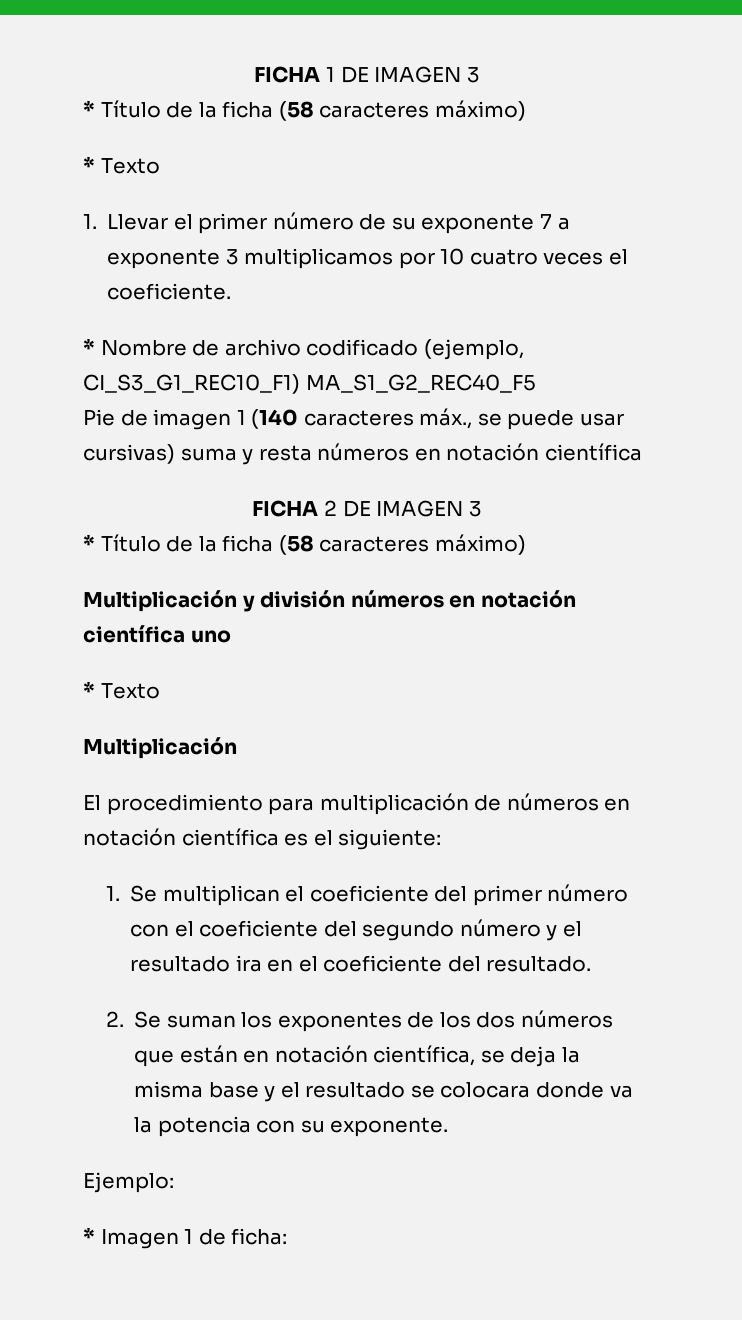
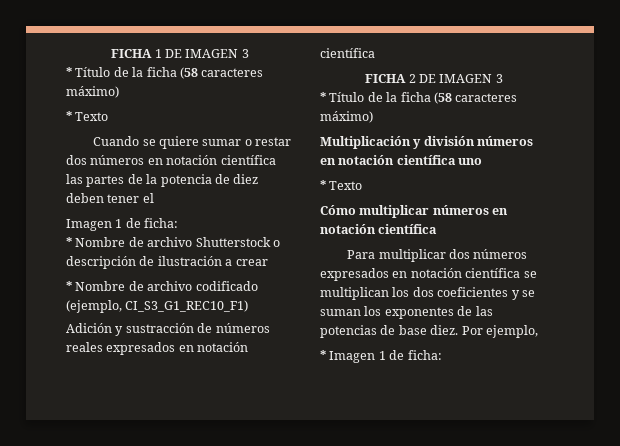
[83,212,570,234] [107,248,628,269] [107,283,232,300] 1. Llevar el primer número de su exponente 7 a exponente 3 multiplicamos por 10 cuatro veces el coeficiente. -> [93,136,292,149] [66,155,276,165] [66,174,259,187] [66,193,154,203] [66,218,179,231] [66,237,280,247] [66,256,268,269] Cuando se quiere sumar o restar dos números en notación científica las partes de la potencia de diez deben tener el // Imagen 1 de ficha: // * Nombre de archivo Shutterstock o descripción de ilustración a crear
[305,374,536,393] [83,408,624,430] [83,443,410,465] MA_S1_G2_REC40_F5 // Pie de imagen 1 (140 caracteres máx., se puede usar cursivas) suma y resta números -> [66,323,270,336] [66,342,176,355] // Adición y sustracción de números reales expresados
[83,737,237,759] [83,793,631,815] [83,828,442,850] [105,884,629,906] [130,919,582,941] [130,955,592,972] [105,1010,613,1032] [134,1045,580,1067] [134,1081,633,1102] [134,1116,449,1137] [83,1172,174,1193] Multiplicación // El procedimiento para multiplicación de números en notación científica es el siguiente: // 1. Se multiplican el coeficiente del primer número con el coeficiente del segundo número y el resultado ira en el coeficiente del resultado. // 2. Se suman los exponentes de los dos números que están en notación científica, se deja la misma base y el resultado se colocara donde va la potencia con su exponente. // Ejemplo: -> [320,205,509,218] [320,224,438,234] [347,249,528,262] [320,268,537,281] [320,287,535,300] [320,306,493,319] [320,325,538,338] Cómo multiplicar números en notación científica // Para multiplicar dos números expresados en notación científica se multiplican los dos coeficientes y se suman los exponentes de las potencias de base diez. Por ejemplo,

